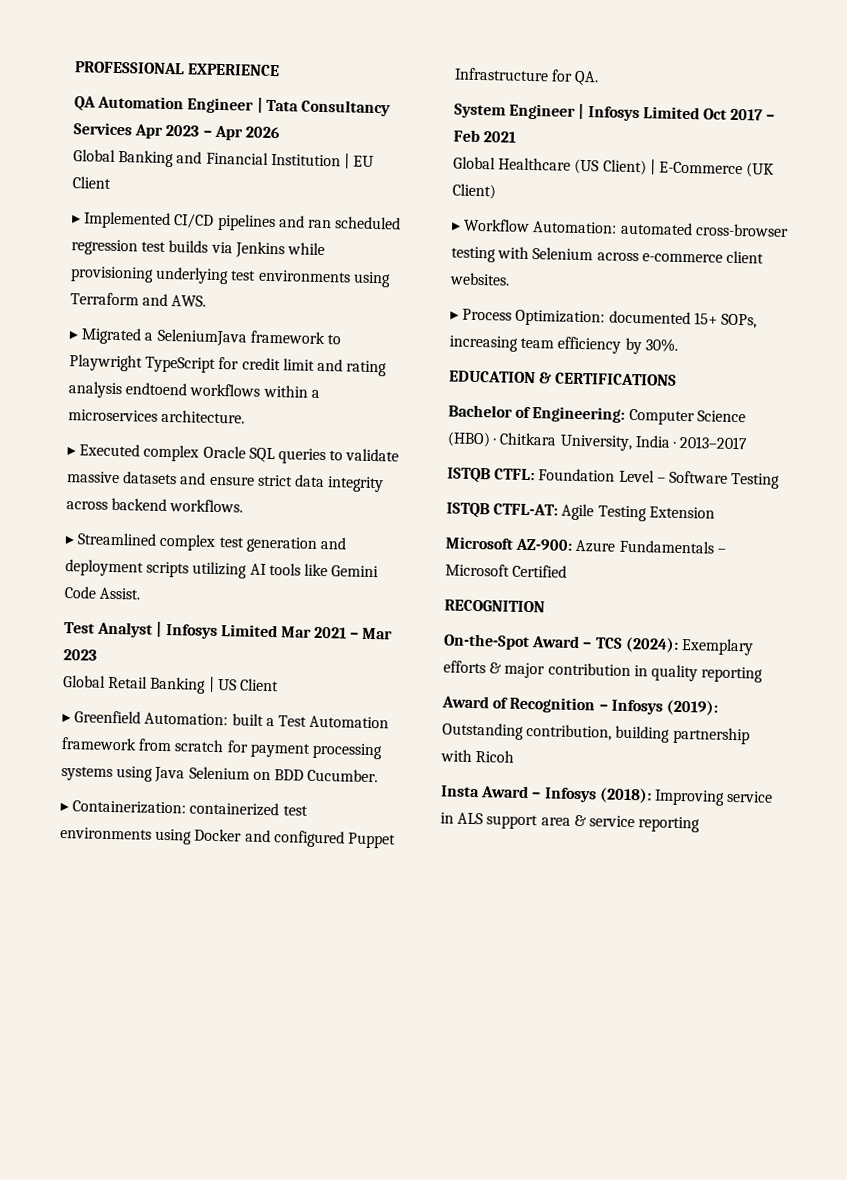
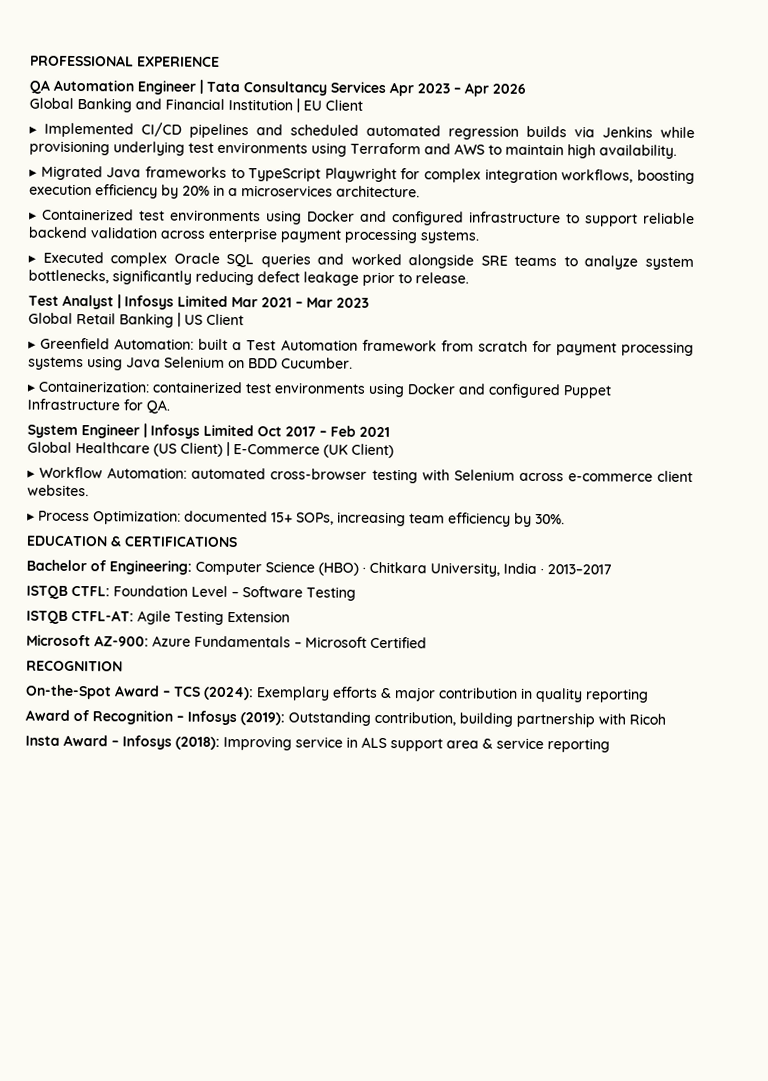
[306,216,402,230] [71,239,167,256] ran scheduled regression test -> [290,124,519,140] scheduled automated regression
[171,295,207,307] [69,327,341,347] [69,354,388,377] [68,381,320,399] [68,409,246,424] AWS. // ▸ Migrated a SeleniumJava framework to Playwright TypeScript for credit limit and rating analysis endtoend workflows within a microservices architecture. -> [454,143,677,159] [29,165,695,184] [29,183,420,199] [29,208,695,227] [28,226,480,244] AWS to maintain high availability. // ▸ Migrated Java frameworks to TypeScript Playwright for complex integration workflows, boosting execution efficiency by 20% in a microservices architecture. // ▸ Containerized test environments using Docker and configured infrastructure to support reliable backend validation across enterprise payment processing systems.
[329,448,400,462] [67,471,385,493] [66,497,244,513] [65,532,347,553] [65,559,380,579] [64,586,141,600] to validate massive datasets and ensure strict data integrity across backend workflows. // ▸ Streamlined complex test generation and deployment scripts utilizing AI tools like Gemini Code Assist. -> [317,253,695,271] [28,269,469,287] and worked alongside SRE teams to analyze system bottlenecks, significantly reducing defect leakage prior to release.

